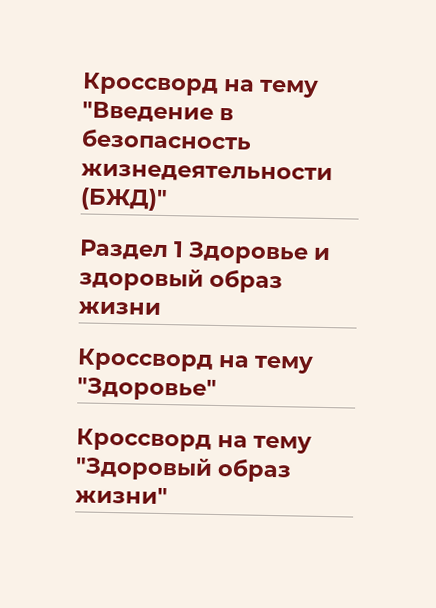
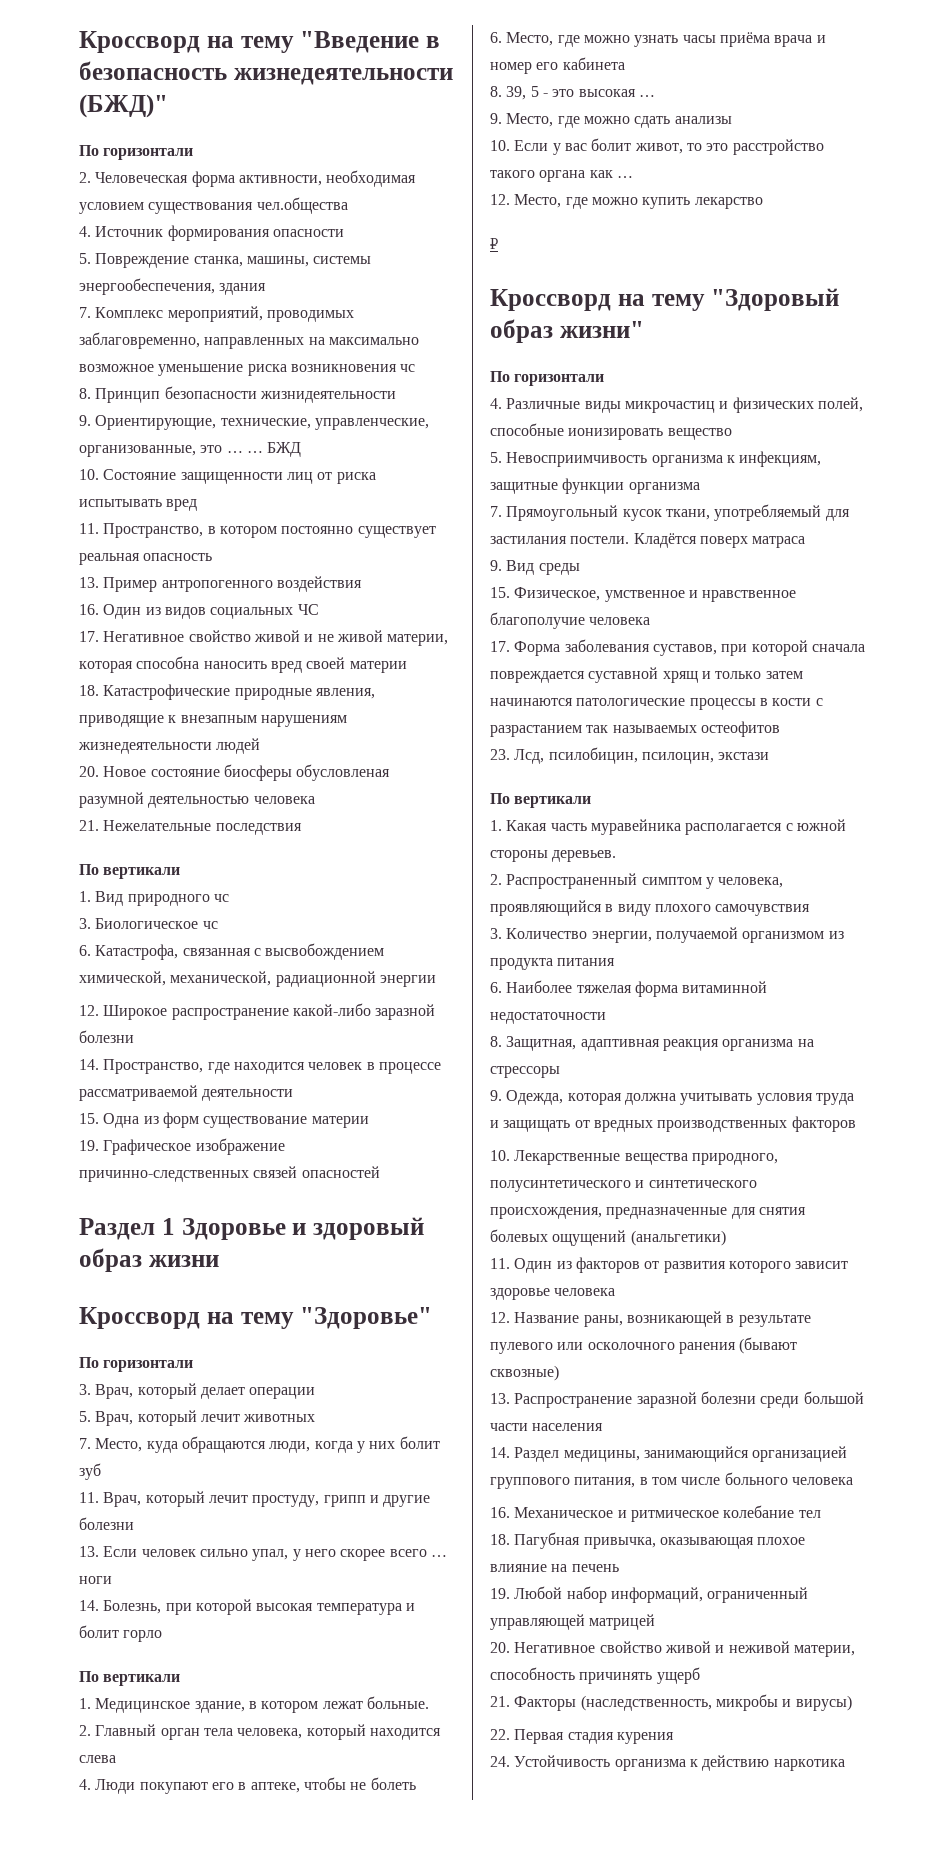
(168, 199) none -> [79,145,194,160] [79,170,417,187] [79,197,348,214] [79,225,344,241] [79,253,372,268] [79,278,267,295] [79,306,354,322] [79,332,419,349] [79,364,416,376] [79,386,396,403] [79,415,429,430] [79,442,302,457] [79,469,376,484] [79,499,198,511] [79,523,436,538] [79,553,213,565] [79,576,362,592] [79,604,319,619] [79,630,449,646] [79,656,407,673] [79,684,375,700] [79,715,347,727] [78,738,261,754] [79,764,391,781] [79,792,315,808] [79,820,302,835] [79,864,181,879] [79,891,229,906] [79,918,218,929] [79,943,385,960] [79,971,436,987] [79,1003,436,1020] [79,1030,134,1043] [79,1059,441,1074] [79,1085,294,1101] [79,1112,369,1128] [79,1138,285,1155] [79,1166,380,1182] // По горизонтали // 2. Человеческая форма активности, необходимая условием существования чел.общества // 4. Источник формирования опасности // 5. Повреждение станка, машины, системы энергообеспечения, здания // 7. Комплекс мероприятий, проводимых заблаговременно, направленных на максимально возможное уменьшение риска возникновения чс // 8. Принцип безопасности жизнидеятельности // 9. Ориентирующие, технические, управленческие, организованные, это … … БЖД // 10. Состояние защищенности лиц от риска испытывать вред // 11. Пространство, в котором постоянно существует реальная опасность // 13. Пример антропогенного воздействия // 16. Один из видов социальных ЧС // 17. Негативное свойство живой и не живой материи, которая способна наносить вред своей материи // 18. Катастрофические природные явления, приводящие к внезапным нарушениям жизнедеятельности людей // 20. Новое состояние биосферы обусловленая разумной деятельностью человека // 21. Нежелательные последствия // По вертикали // 1. Вид природного чс // 3. Биологическое чс // 6. Катастрофа, связанная с высвобождением химической, механической, радиационной энергии // 12. Широкое распространение какой-либо заразной болезни // 14. Пространство, где находится человек в процессе рассматриваемой деятельности // 15. Одна из форм существование материи // 19. Графическое изображение причинно-следственных связей опасностей
(217, 389) none -> [79,1357,194,1372] [79,1383,316,1399] [79,1410,316,1426] [79,1436,440,1453] [79,1463,101,1480] [79,1491,431,1507] [79,1517,134,1530] [79,1546,447,1561] [79,1576,112,1584] [79,1599,415,1615] [79,1625,163,1642] [79,1671,181,1686] [79,1696,429,1713] [79,1724,441,1740] [79,1755,116,1763] [79,1777,416,1794] [490,32,826,47] [490,57,625,74] [490,86,655,100] [490,113,732,128] [490,138,824,155] [490,170,633,182] [490,194,763,209] [490,238,498,249] // По горизонтали // 3. Врач, который делает операции // 5. Врач, который лечит животных // 7. Место, куда обращаются люди, когда у них болит зуб // 11. Врач, который лечит простуду, грипп и другие болезни // 13. Если человек сильно упал, у него скорее всего … ноги // 14. Болезнь, при которой высокая температура и болит горло // По вертикали // 1. Медицинское здание, в котором лежат больные. // 2. Главный орган тела человека, который находится слева // 4. Люди покупают его в аптеке, чтобы не болеть // 6. Место, где можно узнать часы приёма врача и номер его кабинета // 8. 39, 5 - это высокая … // 9. Место, где можно сдать анализы // 10. Если у вас болит живот, то это расстройство такого органа как … // 12. Место, где можно купить лекарство // ₽
(168, 495) none -> [490,371,605,386] [490,397,863,413] [490,423,732,440] [490,451,822,467] [490,478,700,494] [490,504,850,521] [490,533,806,548] [490,560,580,575] [490,587,797,602] [490,612,651,629] [490,639,865,656] [490,667,803,683] [490,698,823,710] [490,721,780,737] [490,747,770,764] [490,793,592,808] [490,819,846,835] [490,850,617,862] [490,873,784,889] [490,900,811,916] [490,927,844,943] [490,958,616,970] [490,980,768,997] [490,1012,606,1024] [490,1036,814,1051] [490,1066,560,1078] [490,1090,854,1105] [490,1116,856,1132] [490,1150,778,1165] [490,1180,757,1192] [490,1207,806,1219] [490,1229,726,1246] [490,1257,849,1273] [490,1288,616,1300] [490,1311,811,1327] [490,1337,798,1354] [490,1365,559,1381] [490,1391,864,1408] [490,1423,604,1431] [490,1446,848,1462] [490,1472,853,1489] [490,1505,821,1522] [490,1532,806,1549] [490,1564,619,1572] [490,1586,809,1603] [490,1614,656,1630] [490,1641,855,1657] [490,1667,700,1684] [490,1694,852,1711] [490,1729,674,1744] [490,1755,845,1771] // По горизонтали // 4. Различные виды микрочастиц и физических полей, способные ионизировать вещество // 5. Невосприимчивость организма к инфекциям, защитные функции организма // 7. Прямоугольный кусок ткани, употребляемый для застилания постели. Кладётся поверх матраса // 9. Вид среды // 15. Физическое, умственное и нравственное благополучие человека // 17. Форма заболевания суставов, при которой сначала повреждается суставной хрящ и только затем начинаются патологические процессы в кости с разрастанием так называемых остеофитов // 23. Лсд, псилобицин, псилоцин, экстази // По вертикали // 1. Какая часть муравейника располагается с южной стороны деревьев. // 2. Распространенный симптом у человека, проявляющийся в виду плохого самочувствия // 3. Количество энергии, получаемой организмом из продукта питания // 6. Наиболее тяжелая форма витаминной недостаточности // 8. Защитная, адаптивная реакция организма на стрессоры // 9. Одежда, которая должна учитывать условия труда и защищать от вредных производственных факторов // 10. Лекарственные вещества природного, полусинтетического и синтетического происхождения, предназначенные для снятия болевых ощущений (анальгетики) // 11. Один из факторов от развития которого зависит здоровье человека // 12. Название раны, возникающей в результате пулевого или осколочного ранения (бывают сквозные) // 13. Распространение заразной болезни среди большой части населения // 14. Раздел медицины, занимающийся организацией группового питания, в том числе больного человека // 16. Механическое и ритмическое колебание тел // 18. Пагубная привычка, оказывающая плохое влияние на печень // 19. Любой набор информаций, ограниченный управляющей матрицей // 20. Негативное свойство живой и неживой материи, способность причинять ущерб // 21. Факторы (наследственность, микробы и вирусы) // 22. Первая стадия курения // 24. Устойчивость организма к действию наркотика

